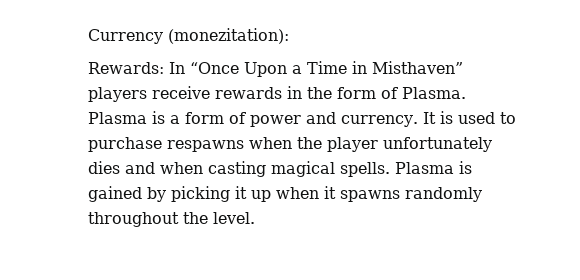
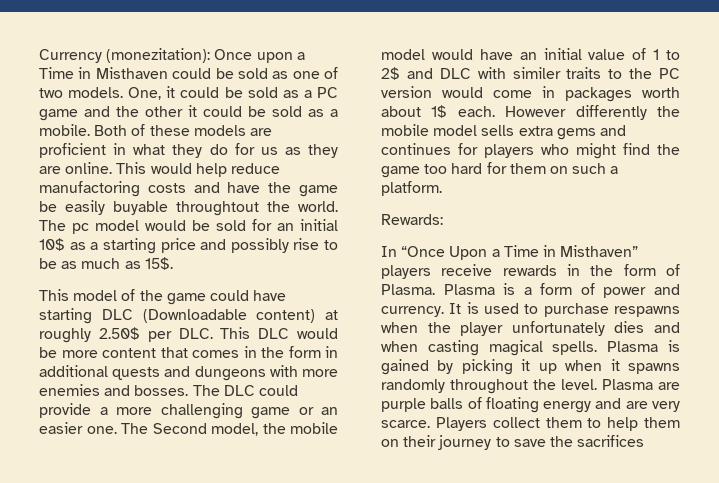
(289, 36) none -> [214,49,305,63] [39,67,338,79] [39,86,338,100] [39,105,338,121] [39,124,272,136] [39,143,338,158] [39,162,280,177] [39,181,339,197] [39,200,338,216] [39,219,338,234] [39,238,338,254] [39,257,173,270] [39,289,287,305] [39,308,338,324] [39,327,338,343] [39,346,338,358] [39,365,338,381] [39,384,298,396] [39,403,338,419] [39,422,338,436] [381,48,680,60] [381,67,680,80] [381,86,680,102] [381,105,680,120] [381,124,626,140] [381,143,680,159] [381,162,619,178] [381,181,442,196] Once upon a Time in Misthaven could be sold as one of two models. One, it could be sold as a PC game and the other it could be sold as a mobile. Both of these models are proficient in what they do for us as they are online. This would help reduce manufactoring costs and have the game be easily buyable throughtout the world. The pc model would be sold for an initial 10$ as a starting price and possibly rise to be as much as 15$. // This model of the game could have starting DLC (Downloadable content) at roughly 2.50$ per DLC. This DLC would be more content that comes in the form in additional quests and dungeons with more enemies and bosses. The DLC could provide a more challenging game or an easier one. The Second model, the mobile model would have an initial value of 1 to 2$ and DLC with similer traits to the PC version would come in packages worth about 1$ each. However differently the mobile model sells extra gems and continues for players who might find the game too hard for them on such a platform.
(164, 68) none -> (443, 219) //
(255, 218) none -> [602,379,680,390] [381,397,680,413] [381,417,680,431] [381,435,645,450] Plasma are purple balls of floating energy and are very scarce. Players collect them to help them on their journey to save the sacrifices

